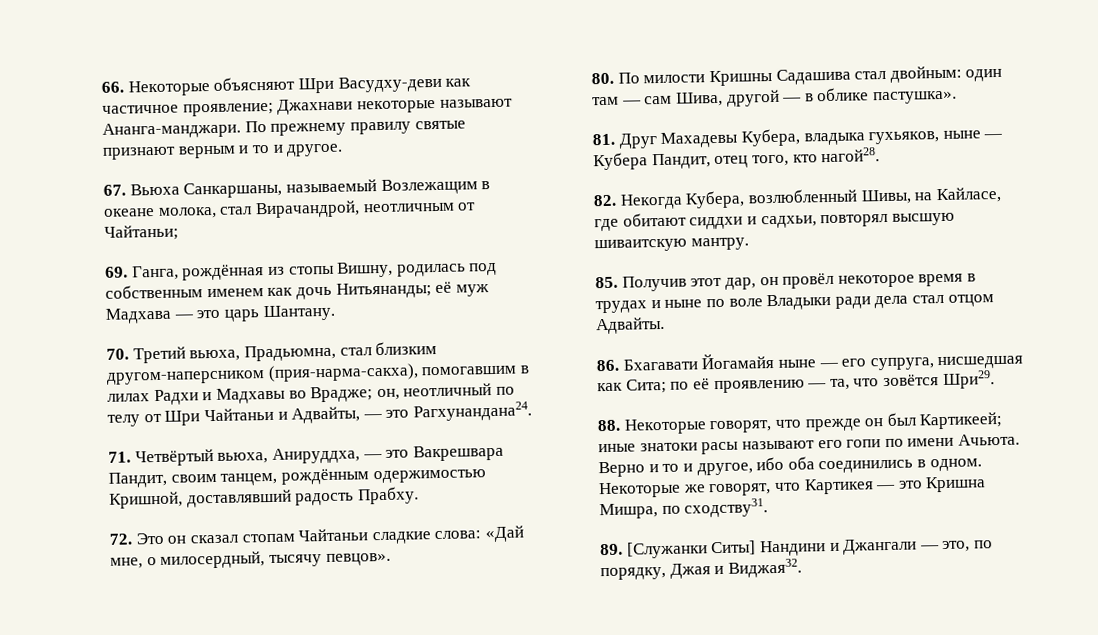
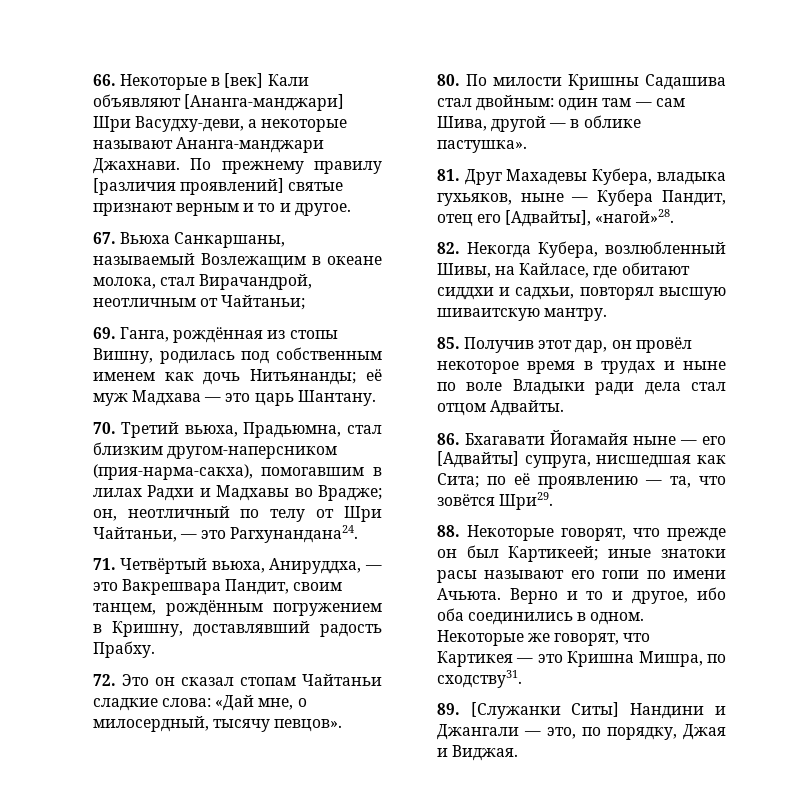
[213,75,472,94] [102,98,513,117] [102,121,242,139] объясняют Шри Васудху-деви как частичное проявление; Джахнави некоторые называют Ананга-манджари. -> [211,73,309,88] [92,94,344,111] [92,116,348,132] [92,137,324,153] [92,158,180,174] в [век] Кали объявляют [Ананга-манджари] Шри Васудху-деви, а некоторые называют Ананга-манджари Джахнави.
(411, 128) none -> [92,178,284,195] [различия проявлений]
[203,406,361,424] Чайтаньи и Адвайты, -> [92,527,177,542] Чайтаньи,
[372,469,486,484] [109,491,184,509] одержимостью Кришной, -> [273,603,382,616] [92,621,183,637] погружением в Кришну,
[751,147,881,167] того, кто нагой28. -> [476,209,675,227] его [Адвайты], «нагой»28.
(867, 362) none -> [436,451,519,468] [Адвайты]
[727,558,802,578] Виджая32. -> [451,745,518,761] Виджая.

